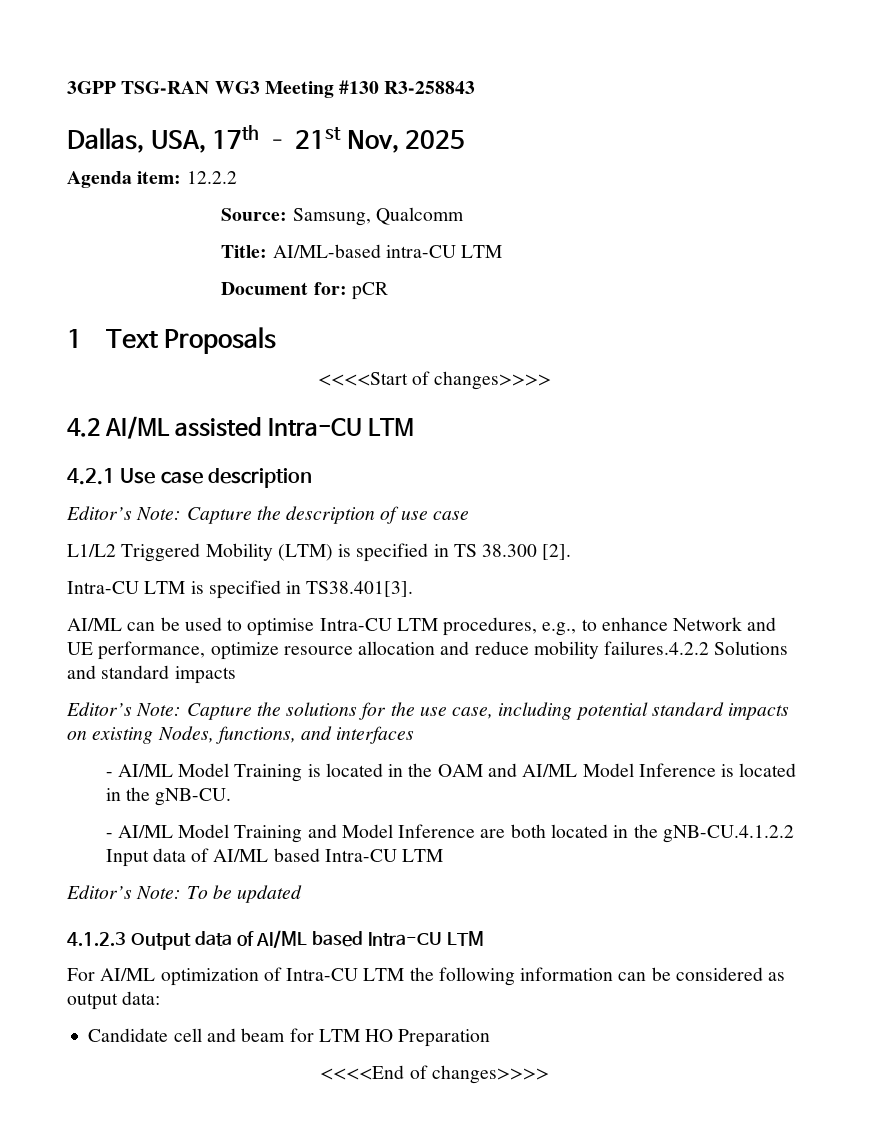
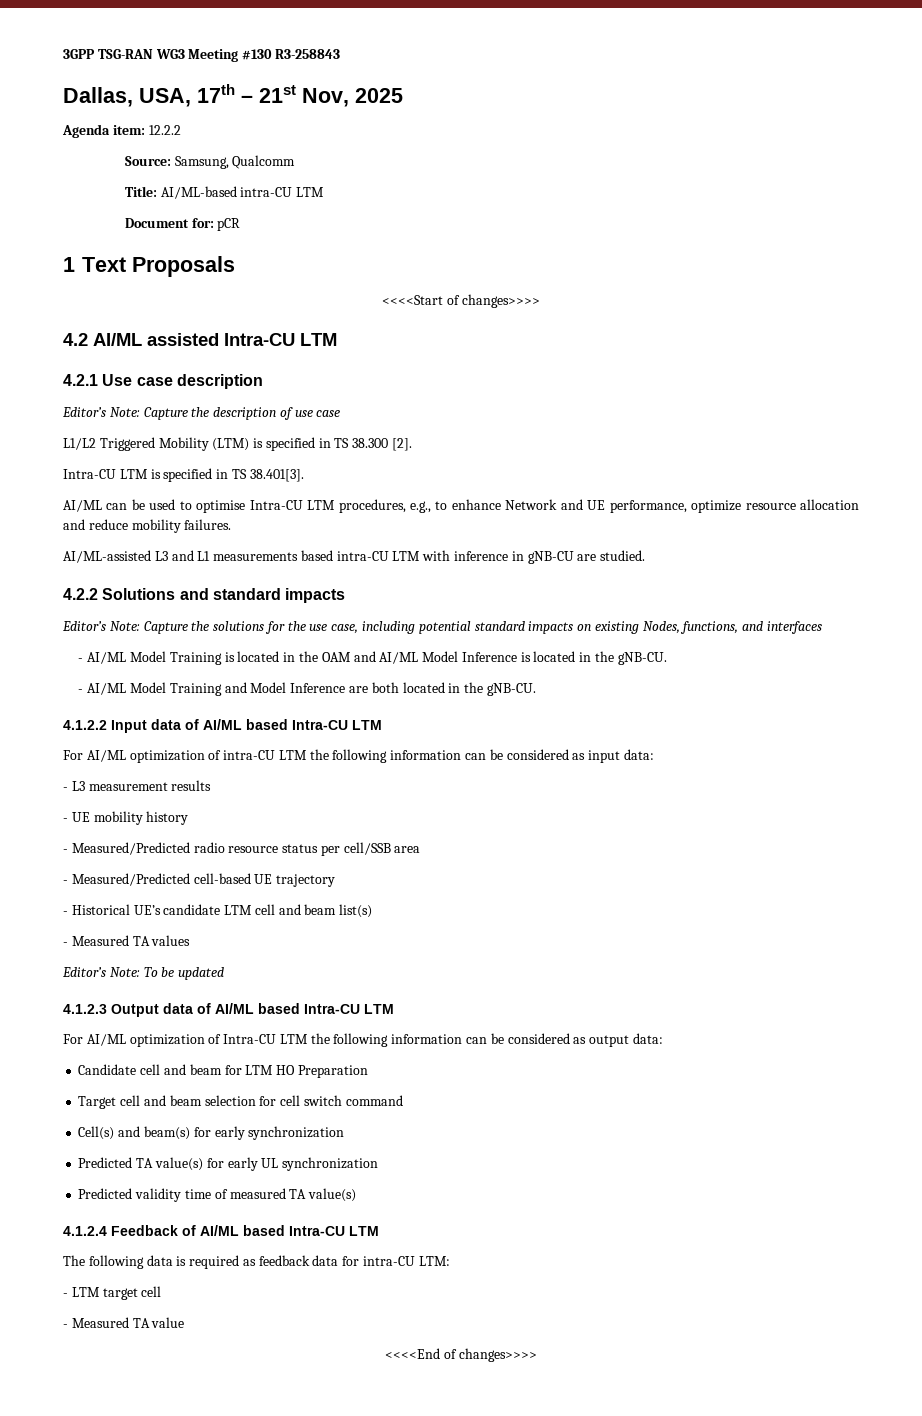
[306,581,414,597] TS38.401[3]. -> [231,469,304,482] TS 38.401[3].
[604,641,710,655] failures.4.2.2 -> [184,519,232,530] [63,550,646,564] [63,588,98,600] failures. // AI/ML-assisted L3 and L1 measurements based intra-CU LTM with inference in gNB-CU are studied. // 4.2.2
[662,825,794,843] gNB-CU.4.1.2.2 -> [486,683,536,696] [63,720,107,730] gNB-CU. // 4.1.2.2
(444, 855) none -> [63,749,654,763] [63,780,212,791] [63,811,189,825] [63,842,421,856] [63,873,336,887] [63,904,373,918] [63,935,191,946] // For AI/ML optimization of intra-CU LTM the following information can be considered as input data: // - L3 measurement results // - UE mobility history // - Measured/Predicted radio resource status per cell/SSB area // - Measured/Predicted cell-based UE trajectory // - Historical UE’s candidate LTM cell and beam list(s) // - Measured TA values
(491, 1038) none -> [78,1095,403,1109] [78,1126,345,1140] [78,1157,379,1171] [78,1188,357,1202] [63,1225,379,1236] [63,1255,450,1269] [63,1286,162,1300] [63,1317,185,1328] // Target cell and beam selection for cell switch command // Cell(s) and beam(s) for early synchronization // Predicted TA value(s) for early UL synchronization // Predicted validity time of measured TA value(s) // 4.1.2.4 Feedback of AI/ML based Intra-CU LTM // The following data is required as feedback data for intra-CU LTM: // - LTM target cell // - Measured TA value

